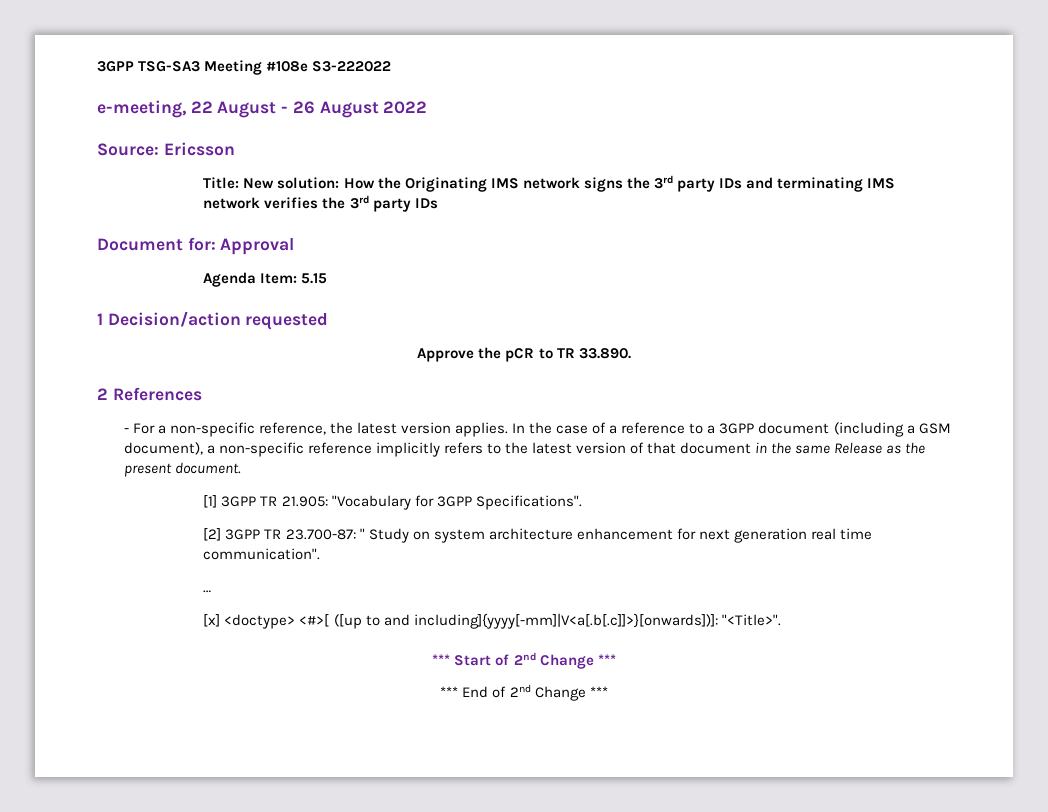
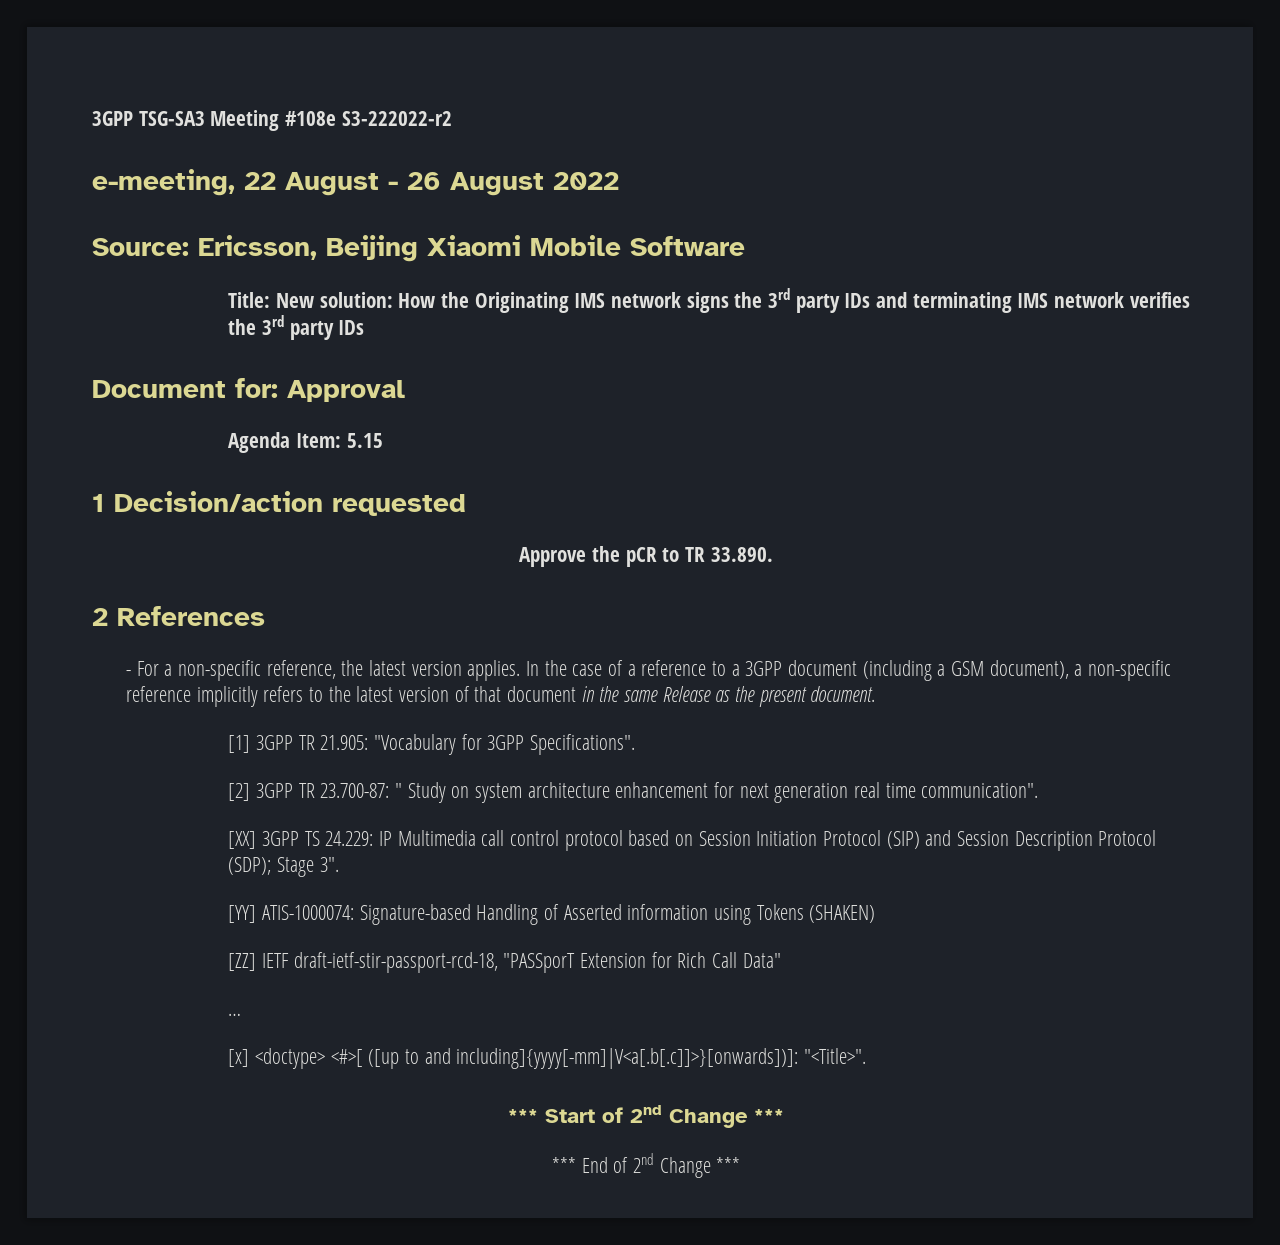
[312,61,392,72] S3-222022 -> [341,111,452,126] S3-222022-r2
[163,142,235,156] Ericsson -> [198,235,745,262] Ericsson, Beijing Xiaomi Mobile Software
(321, 554) none -> [228,830,1157,851] [228,857,339,877] [228,904,876,925] [228,952,781,973] // [XX] 3GPP TS 24.229: IP Multimedia call control protocol based on Session Initiation Protocol (SIP) and Session Description Protocol (SDP); Stage 3". // [YY] ATIS-1000074: Signature-based Handling of Asserted information using Tokens (SHAKEN) // [ZZ] IETF draft-ietf-stir-passport-rcd-18, "PASSporT Extension for Rich Call Data"

